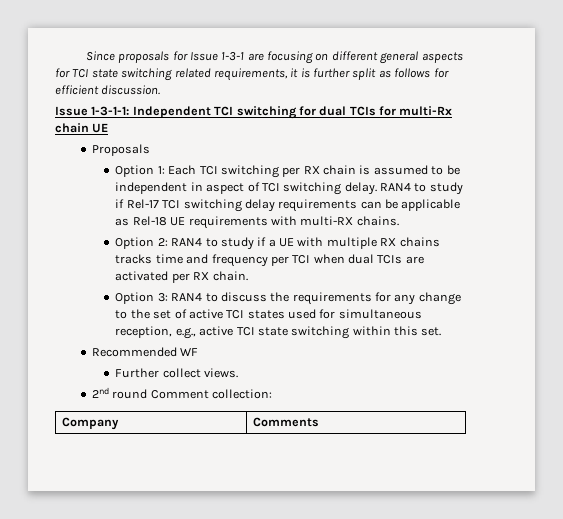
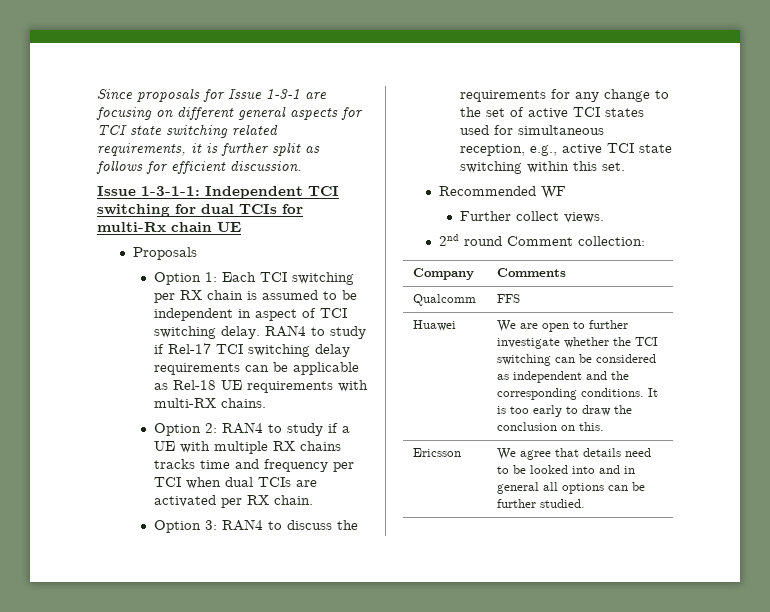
(320, 422) none -> [413,294,477,306] [497,294,521,303] [413,320,457,331] [497,320,629,332] [497,337,659,349] [497,354,657,366] [497,371,630,383] [497,388,659,400] [497,405,633,417] [497,422,605,431] [413,448,462,457] [497,448,652,460] [497,465,636,474] [497,482,646,494] [497,499,586,508] // Qualcomm | FFS // Huawei | We are open to further investigate whether the TCI switching can be considered as independent and the corresponding conditions. It is too early to draw the conclusion on this. // Ericsson | We agree that details need to be looked into and in general all options can be further studied.

